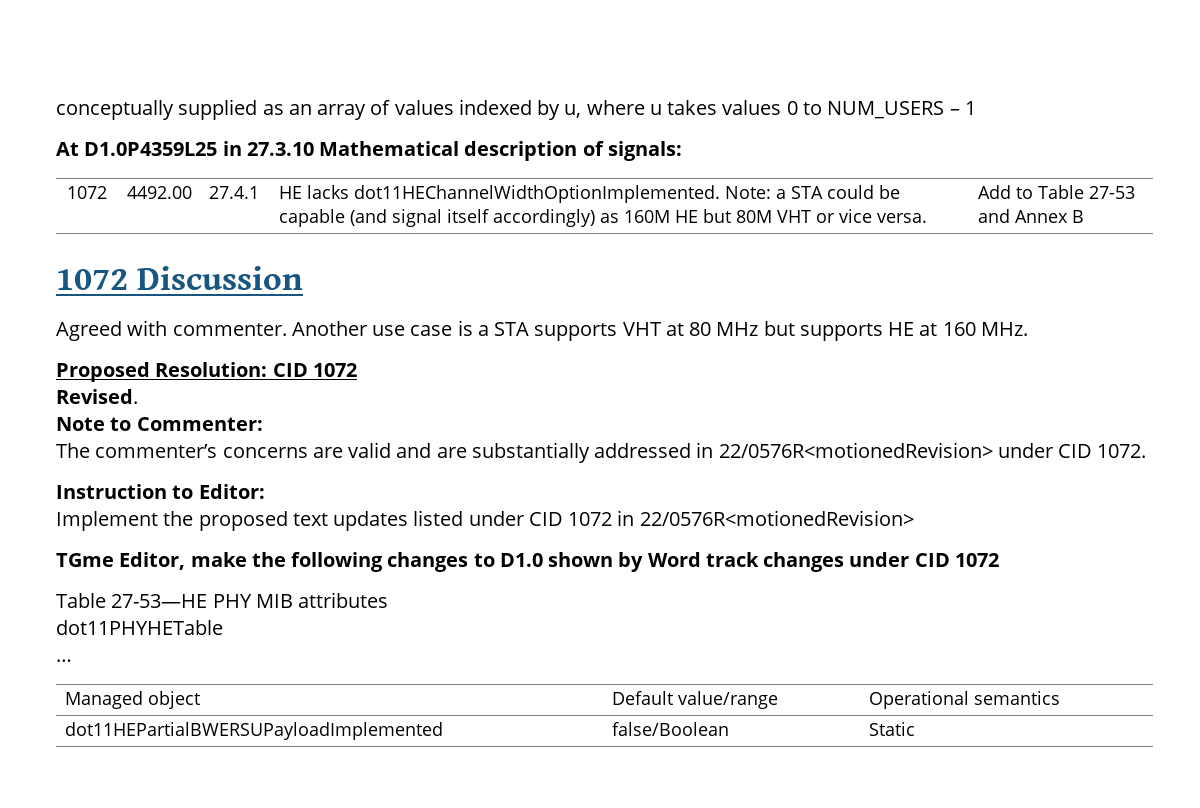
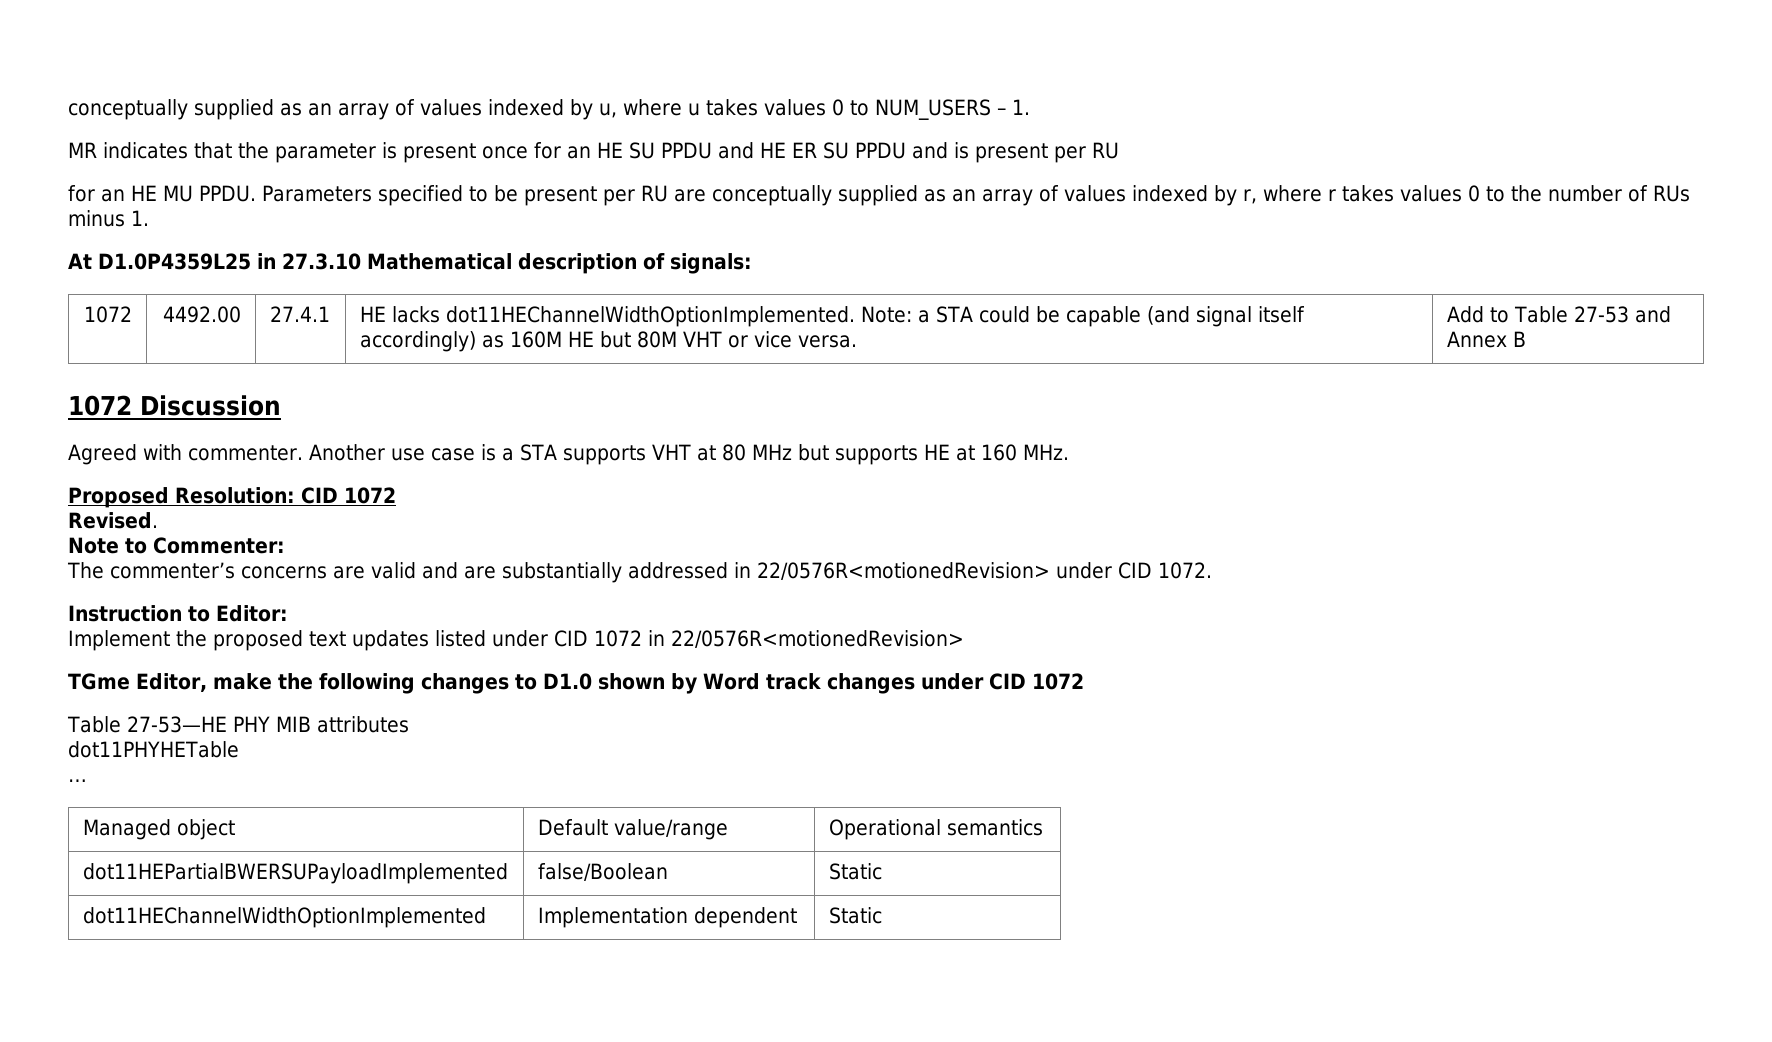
[964,101,976,115] 1 -> [1011,99,1030,115] [68,142,1119,163] [68,185,1690,206] [68,210,149,227] 1. // MR indicates that the parameter is present once for an HE SU PPDU and HE ER SU PPDU and is present per RU // for an HE MU PPDU. Parameters specified to be present per RU are conceptually supplied as an array of values indexed by r, where r takes values 0 to the number of RUs minus 1.
(916, 729) none -> [82,907,486,928] [537,907,797,928] [828,907,882,924] // dot11HEChannelWidthOptionImplemented | Implementation dependent | Static

